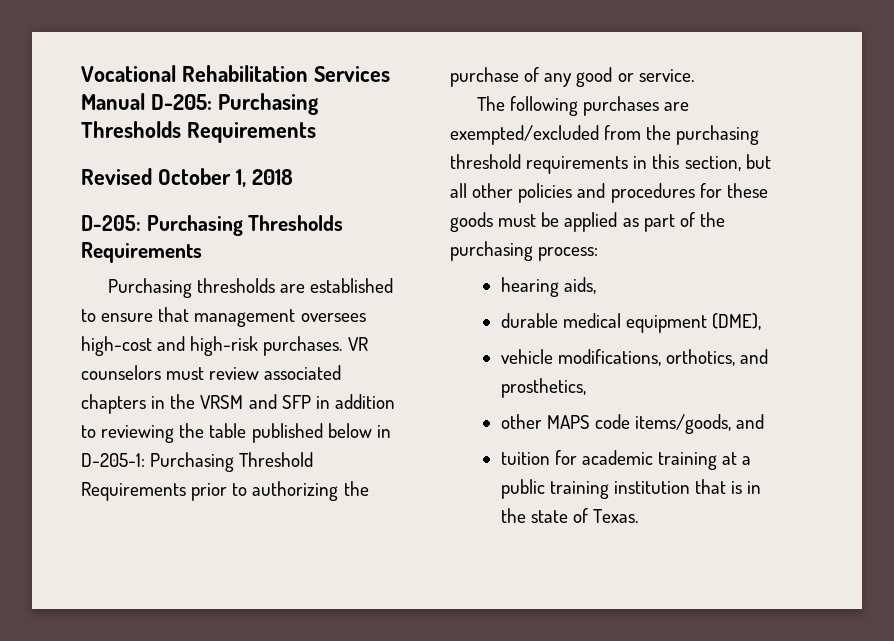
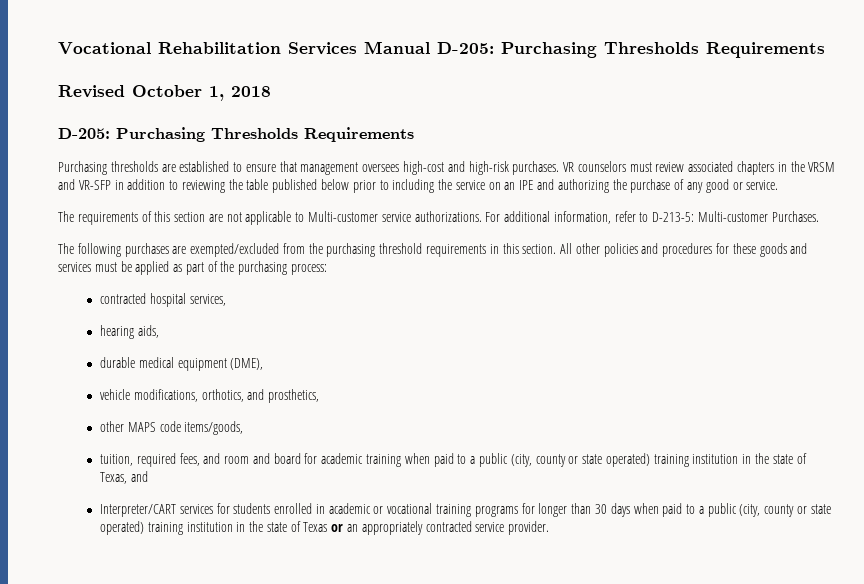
[281,395,311,409] SFP -> [78,180,111,190] VR-SFP
[376,425,391,438] [81,452,314,472] [81,482,248,501] in D-205-1: Purchasing Threshold Requirements prior to -> [352,179,555,193] prior to including the service on an IPE and
(694, 75) none -> [58,211,819,225] // The requirements of this section are not applicable to Multi-customer service authorizations. For additional information, refer to D-213-5: Multi-customer Purchases.
[684,154,771,171] [450,183,467,198] section, but all -> [522,243,573,254] section. All
(493, 222) none -> [790,243,808,254] [58,262,91,272] and services
(599, 254) none -> [100,293,226,307] // contracted hospital services,
[736,414,765,429] [500,450,752,470] [500,479,762,499] [500,508,638,523] and // tuition for academic training at a public training institution that is in the state of Texas. -> [100,453,807,467] [100,471,148,484] [100,503,831,517] [100,521,550,535] // tuition, required fees, and room and board for academic training when paid to a public (city, county or state operated) training institution in the state of Texas, and // Interpreter/CART services for students enrolled in academic or vocational training programs for longer than 30 days when paid to a public (city, county or state operated) training institution in the state of Texas or an appropriately contracted service provider.

